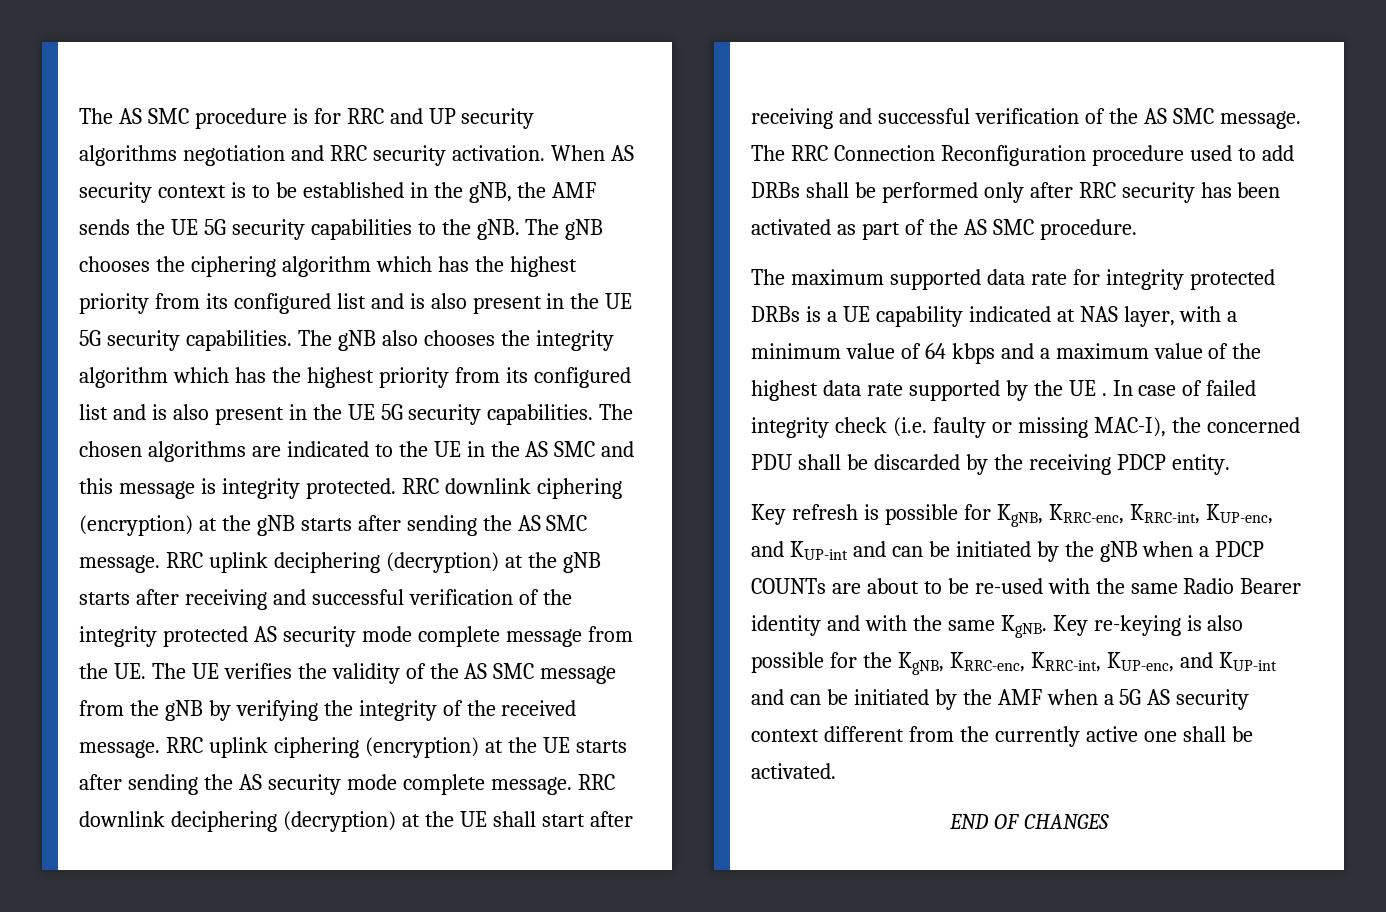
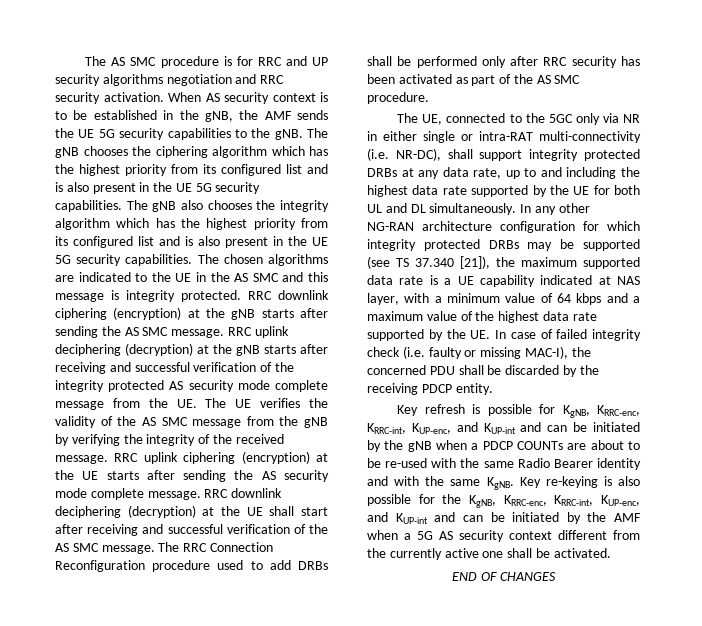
[790,269,1275,290] [751,306,800,322] maximum supported data rate for integrity protected DRBs -> [422,113,640,125] [367,131,641,143] [367,148,640,161] [367,167,641,179] [367,185,640,197] [367,203,590,215] [367,221,640,233] [367,239,640,251] [367,256,640,269] [367,275,424,285] UE, connected to the 5GC only via NR in either single or intra-RAT multi-connectivity (i.e. NR-DC), shall support integrity protected DRBs at any data rate, up to and including the highest data rate supported by the UE for both UL and DL simultaneously. In any other NG-RAN architecture configuration for which integrity protected DRBs may be supported (see TS 37.340 [21]), the maximum supported data rate
[1068,380,1107,396] UE . -> [470,330,491,339] UE.

